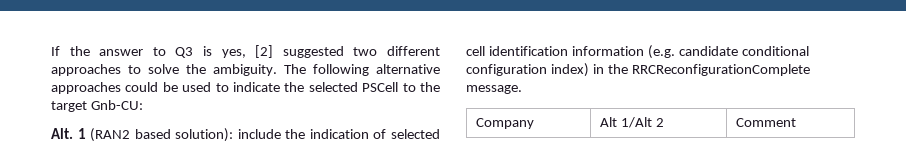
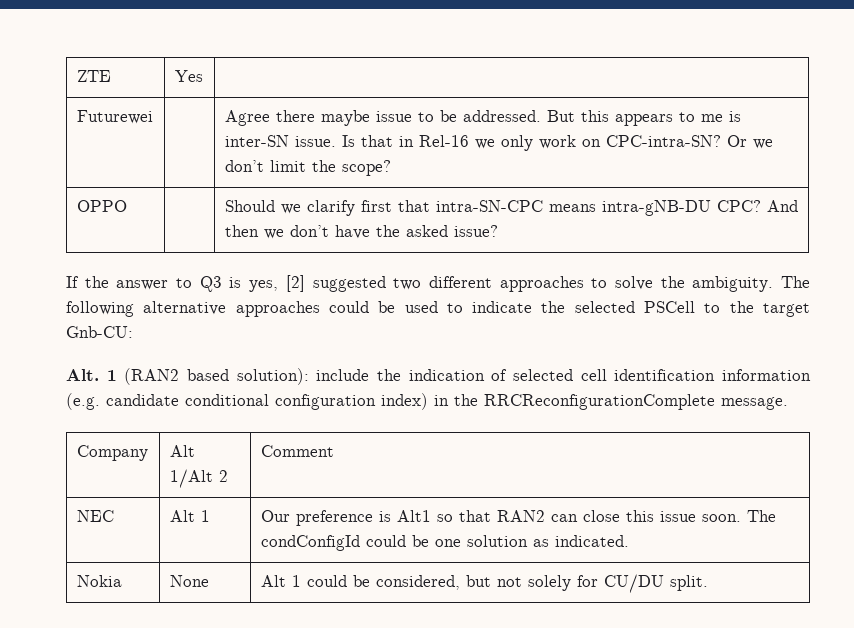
(51, 51) none -> [76,70,111,82] [174,70,203,82] [76,110,153,124] [224,110,741,126] [224,135,773,151] [224,160,391,176] [76,200,127,212] [224,200,798,216] [224,225,498,239] ZTE | Yes | // Futurewei | | Agree there maybe issue to be addressed. But this appears to me is inter-SN issue. Is that in Rel-16 we only work on CPC-intra-SN? Or we don’t limit the scope? // OPPO | | Should we clarify first that intra-SN-CPC means intra-gNB-DU CPC? And then we don’t have the asked issue? //
(797, 122) none -> [76,510,114,522] [169,510,210,522] [260,510,776,526] [260,535,629,551] [76,575,122,587] [169,575,209,587] [260,574,708,593] // NEC | Alt 1 | Our preference is Alt1 so that RAN2 can close this issue soon. The condConfigId could be one solution as indicated. // Nokia | None | Alt 1 could be considered, but not solely for CU/DU split.

